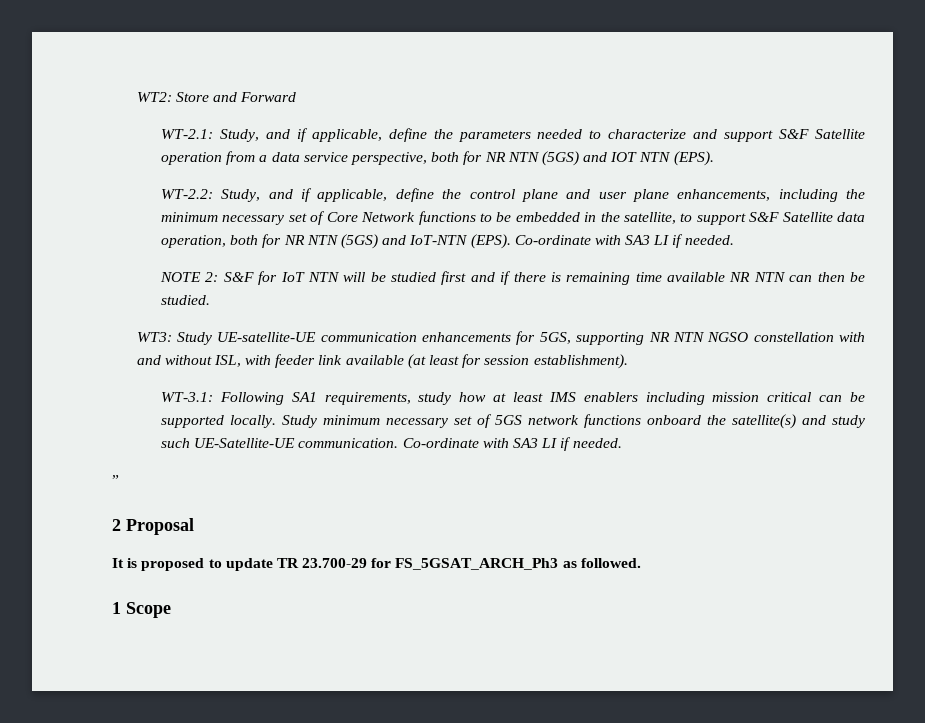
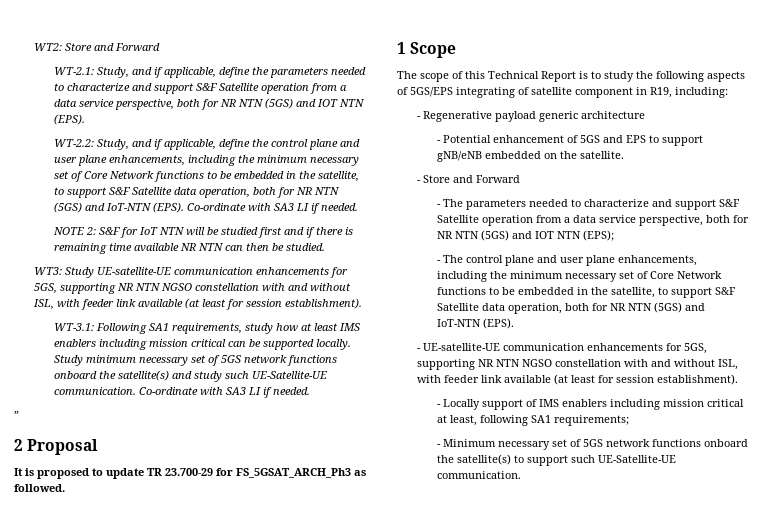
(171, 610) none -> [397,71,745,82] [397,87,728,98] [417,111,646,122] [437,135,704,146] [437,151,625,162] [417,175,521,183] [437,199,741,210] [437,215,750,226] [437,230,615,241] [437,255,698,266] [437,271,723,282] [437,287,737,298] [437,302,706,314] [437,318,515,329] [417,343,708,354] [417,359,739,370] [417,374,739,385] [437,399,745,410] [437,415,630,426] [437,439,749,450] [437,454,677,466] [437,471,522,479] // The scope of this Technical Report is to study the following aspects of 5GS/EPS integrating of satellite component in R19, including: // - Regenerative payload generic architecture // - Potential enhancement of 5GS and EPS to support gNB/eNB embedded on the satellite. // - Store and Forward // - The parameters needed to characterize and support S&F Satellite operation from a data service perspective, both for NR NTN (5GS) and IOT NTN (EPS); // - The control plane and user plane enhancements, including the minimum necessary set of Core Network functions to be embedded in the satellite, to support S&F Satellite data operation, both for NR NTN (5GS) and IoT-NTN (EPS). // - UE-satellite-UE communication enhancements for 5GS, supporting NR NTN NGSO constellation with and without ISL, with feeder link available (at least for session establishment). // - Locally support of IMS enablers including mission critical at least, following SA1 requirements; // - Minimum necessary set of 5GS network functions onboard the satellite(s) to support such UE-Satellite-UE communication.

